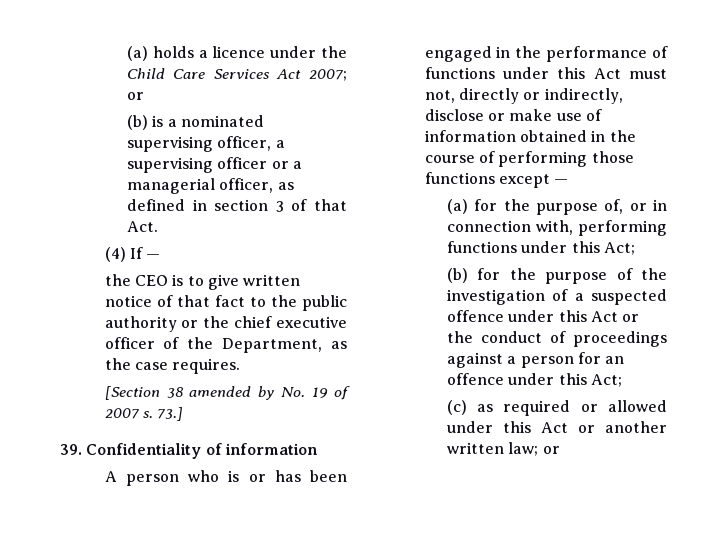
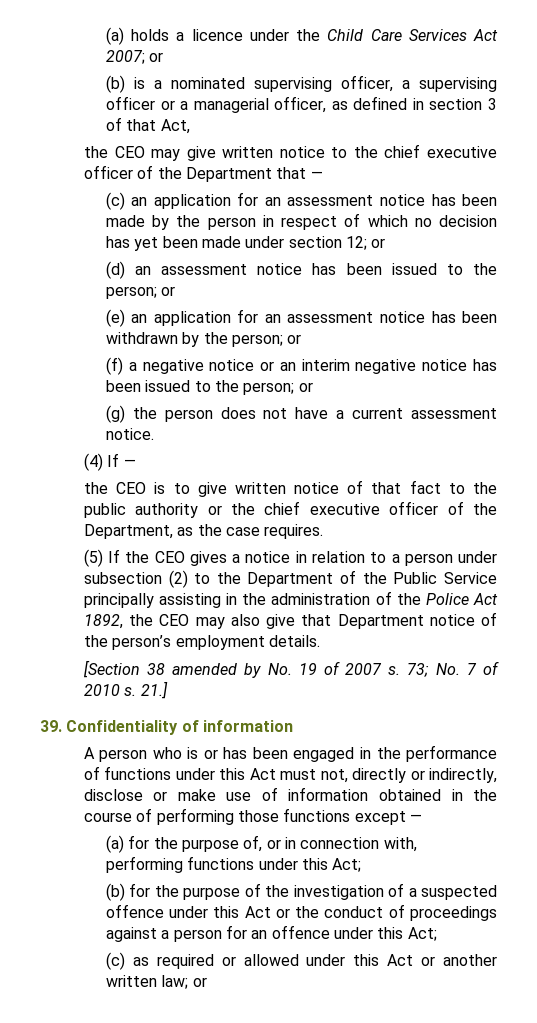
[126,221,158,232] Act. -> [160,119,190,134] [83,144,498,161] [83,165,323,182] [105,192,498,210] [105,213,498,230] [105,236,386,251] [105,261,498,279] [105,286,176,299] [105,309,498,327] [105,332,302,347] [105,357,497,375] [105,380,313,395] [105,405,498,423] [105,428,154,440] Act, // the CEO may give written notice to the chief executive officer of the Department that — // (c) an application for an assessment notice has been made by the person in respect of which no decision has yet been made under section 12; or // (d) an assessment notice has been issued to the person; or // (e) an application for an assessment notice has been withdrawn by the person; or // (f) a negative notice or an interim negative notice has been issued to the person; or // (g) the person does not have a current assessment notice.
(241, 366) none -> [83,549,498,567] [83,570,497,588] [83,591,498,608] [83,612,497,629] [83,635,320,650] // (5) If the CEO gives a notice in relation to a person under subsection (2) to the Department of the Public Service principally assisting in the administration of the Police Act 1892, the CEO may also give that Department notice of the person’s employment details.
[157,407,184,421] 73.] -> [407,661,500,677] [83,681,168,699] 73; No. 7 of 2010 s. 21.]

